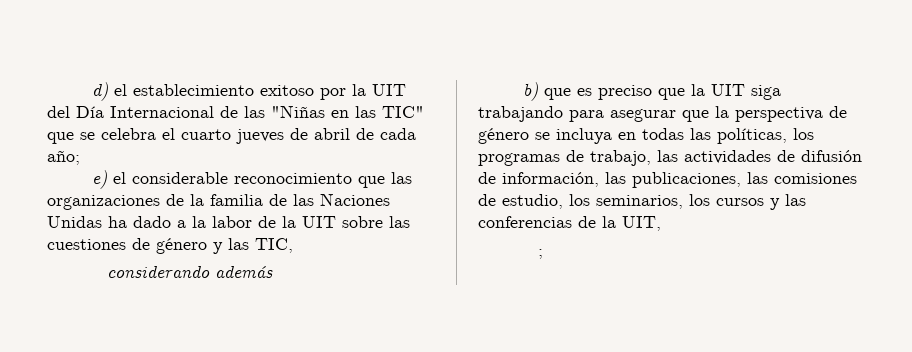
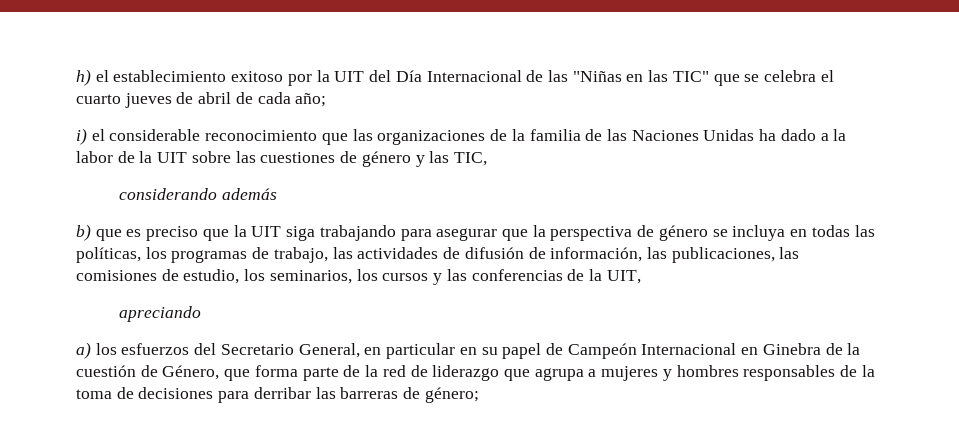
[91,82,108,101] d) -> [76,69,91,86] h)
[91,170,107,189] e) -> [76,128,87,145] i)
[537,249,543,259] ; -> [118,306,201,322] [76,342,861,359] [76,365,875,381] [76,387,479,403] apreciando // a) los esfuerzos del Secretario General, en particular en su papel de Campeón Internacional en Ginebra de la cuestión de Género, que forma parte de la red de liderazgo que agrupa a mujeres y hombres responsables de la toma de decisiones para derribar las barreras de género;

